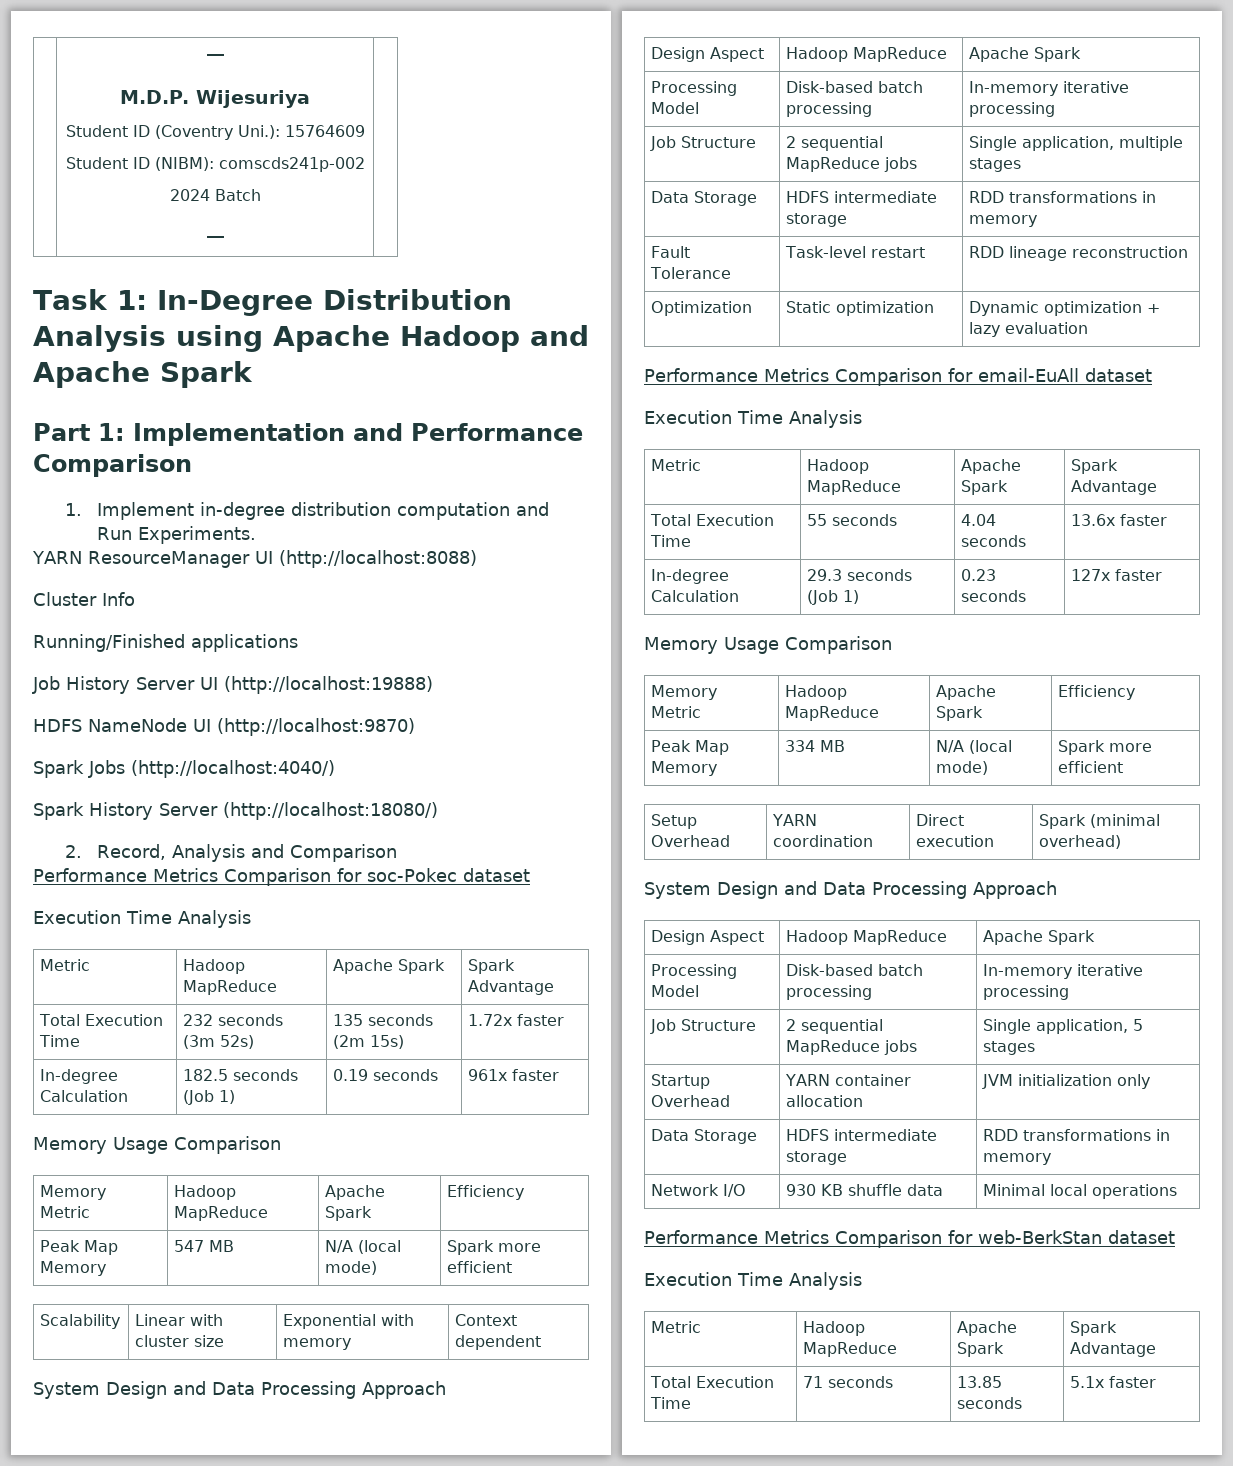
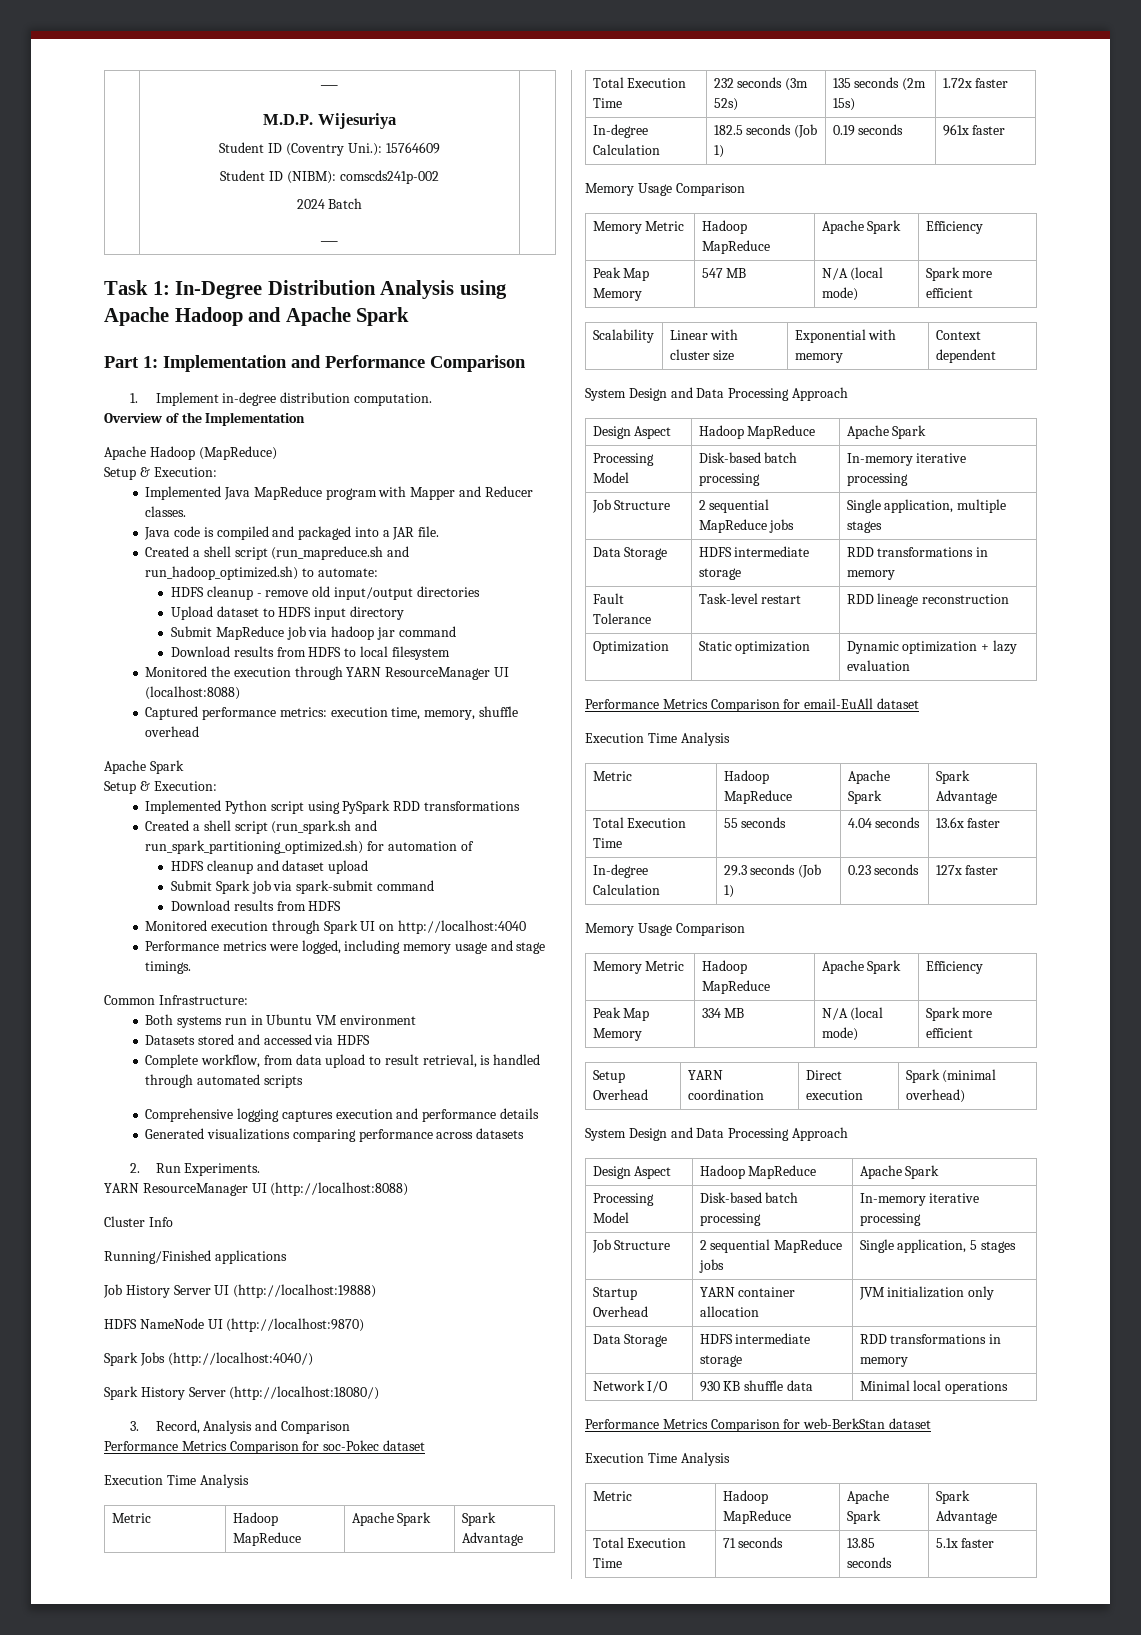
[397,502,550,520] computation and -> [353,393,432,406] [104,412,306,426] [104,446,277,460] [104,467,217,480] [145,486,533,500] [145,506,187,517] [144,526,440,540] [145,546,410,560] [145,566,378,580] [170,586,480,600] [170,606,404,620] [170,626,456,640] [170,646,450,660] [145,666,509,680] [145,686,241,700] [145,706,518,720] [145,726,200,737] [104,760,184,774] [104,781,217,794] [145,800,520,814] [145,820,378,834] [145,840,474,854] [170,860,369,874] [170,880,434,894] [170,900,342,911] [145,920,526,934] [145,940,546,954] [145,961,192,974] [104,995,248,1005] [145,1014,416,1028] [145,1034,371,1045] [145,1054,541,1068] [145,1074,303,1088] [145,1108,539,1122] [145,1128,525,1142] [129,1163,140,1173] computation. // Overview of the Implementation // Apache Hadoop (MapReduce) // Setup & Execution: // Implemented Java MapReduce program with Mapper and Reducer classes. // Java code is compiled and packaged into a JAR file. // Created a shell script (run_mapreduce.sh and run_hadoop_optimized.sh) to automate: // HDFS cleanup - remove old input/output directories // Upload dataset to HDFS input directory // Submit MapReduce job via hadoop jar command // Download results from HDFS to local filesystem // Monitored the execution through YARN ResourceManager UI (localhost:8088) // Captured performance metrics: execution time, memory, shuffle overhead // Apache Spark // Setup & Execution: // Implemented Python script using PySpark RDD transformations // Created a shell script (run_spark.sh and run_spark_partitioning_optimized.sh) for automation of // HDFS cleanup and dataset upload // Submit Spark job via spark-submit command // Download results from HDFS // Monitored execution through Spark UI on http://localhost:4040 // Performance metrics were logged, including memory usage and stage timings. // Common Infrastructure: // Both systems run in Ubuntu VM environment // Datasets stored and accessed via HDFS // Complete workflow, from data upload to result retrieval, is handled through automated scripts // Comprehensive logging captures execution and performance details // Generated visualizations comparing performance across datasets // 2.
[65,845,83,858] 2. -> [129,1421,139,1431] 3.

